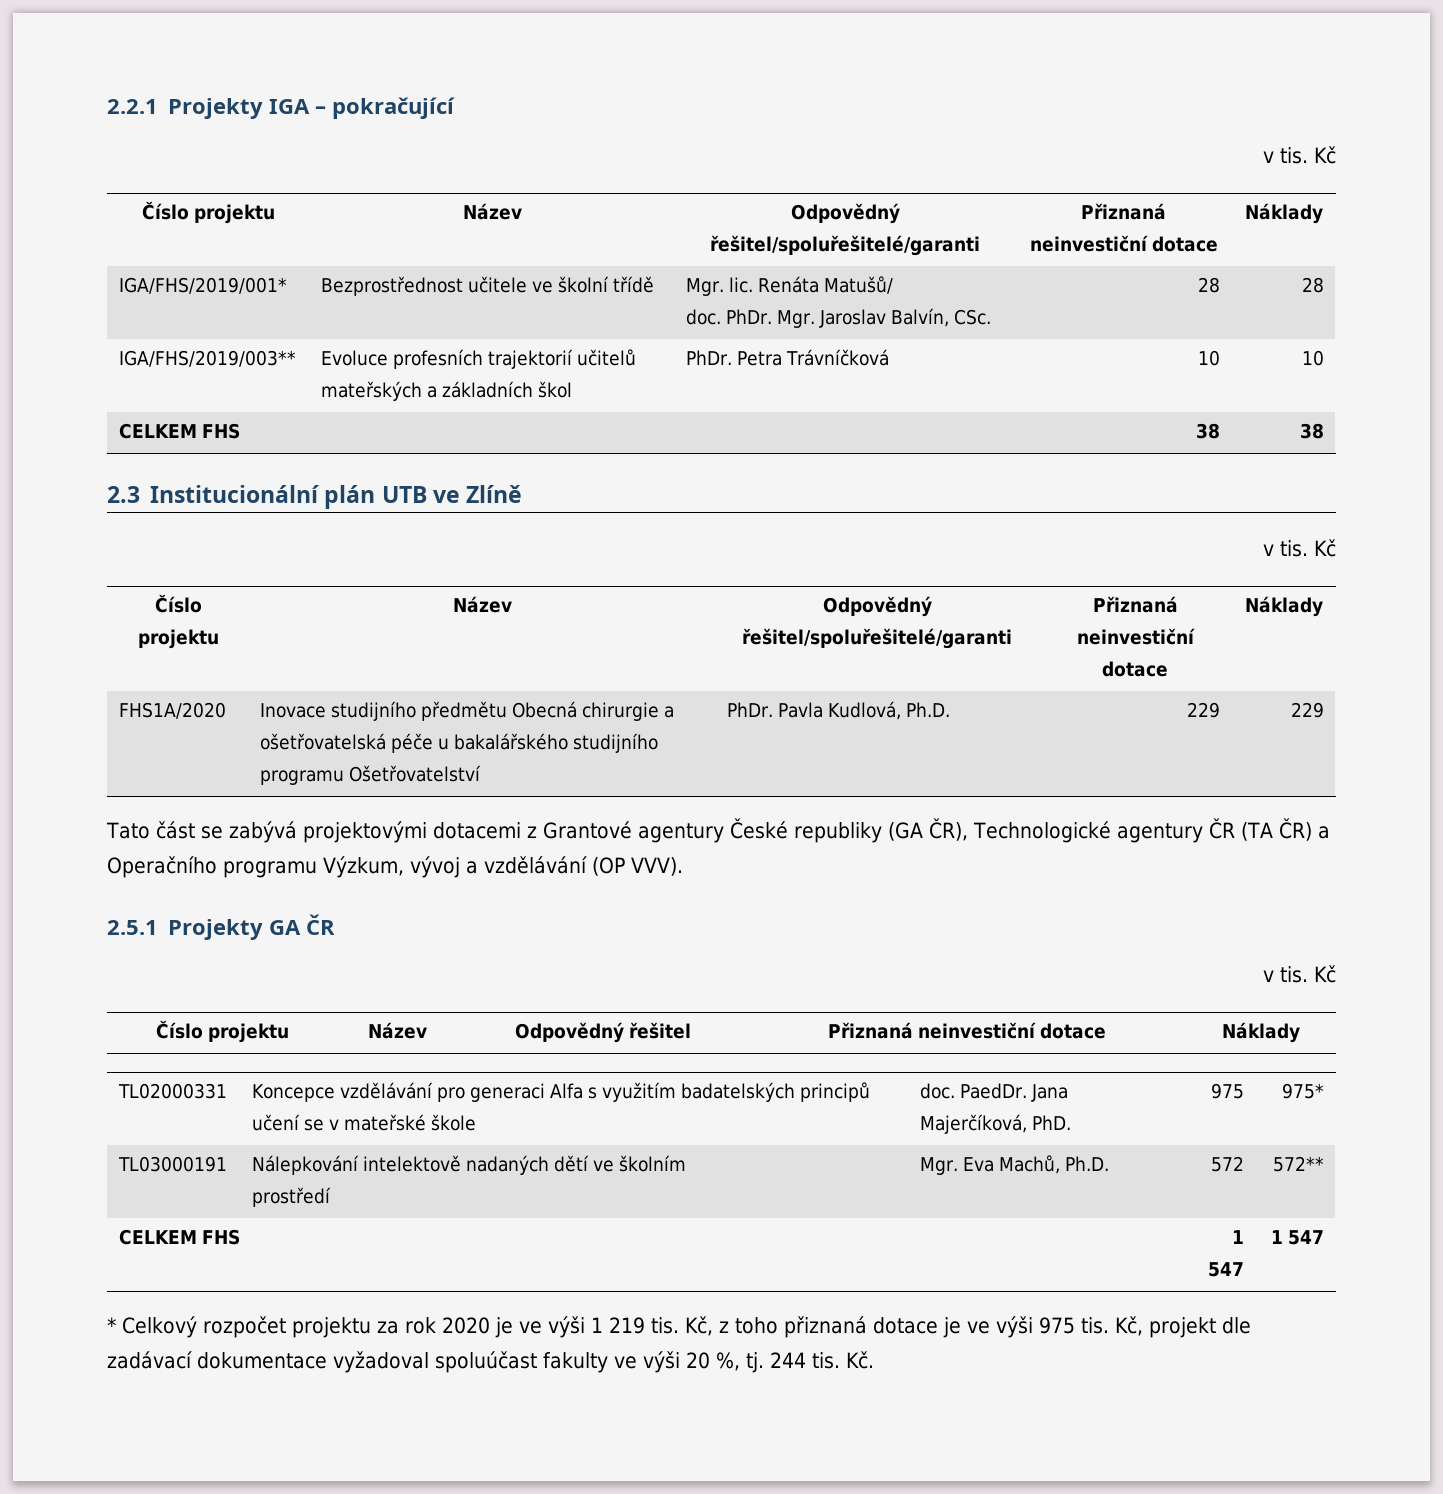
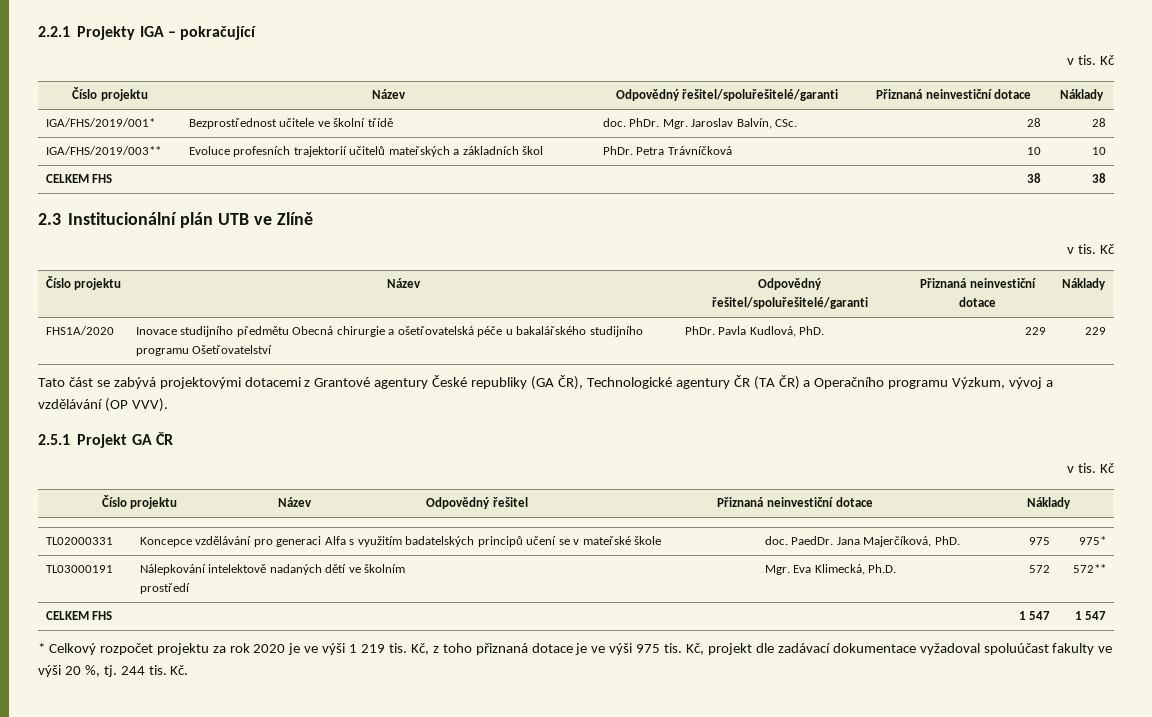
[686,276,894,296] Mgr. lic. Renáta Matušů/ // -> (393, 122) none
[906,702,951,717] Ph.D. -> [799,326,825,335] PhD.
[168,919,264,940] Projekty -> [77,434,128,448] Projekt
[999,1155,1061,1174] Machů, -> [814,564,865,575] Klimecká,

